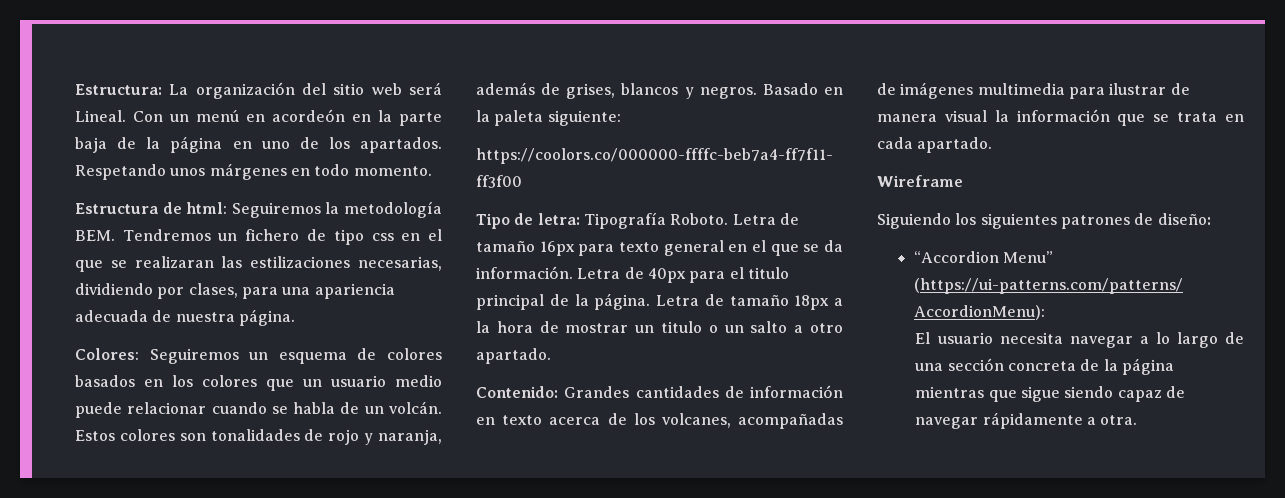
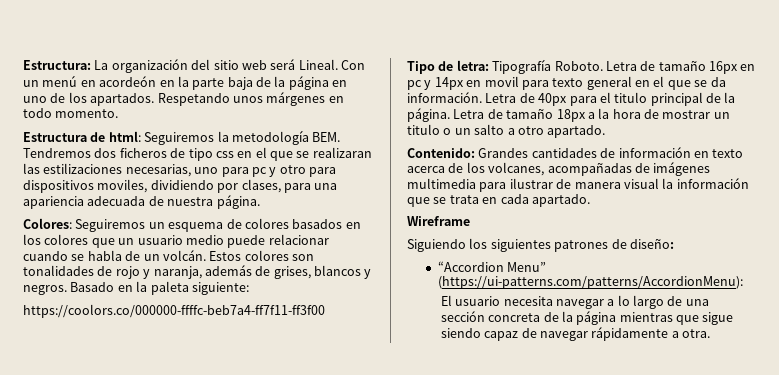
[218,229,300,241] un fichero -> [94,148,167,158] dos ficheros
(443, 263) none -> [194,165,336,177] [23,179,148,193] uno para pc y otro para dispositivos moviles,
(575, 248) none -> [740,64,756,71] [407,76,519,90] en pc y 14px en movil

